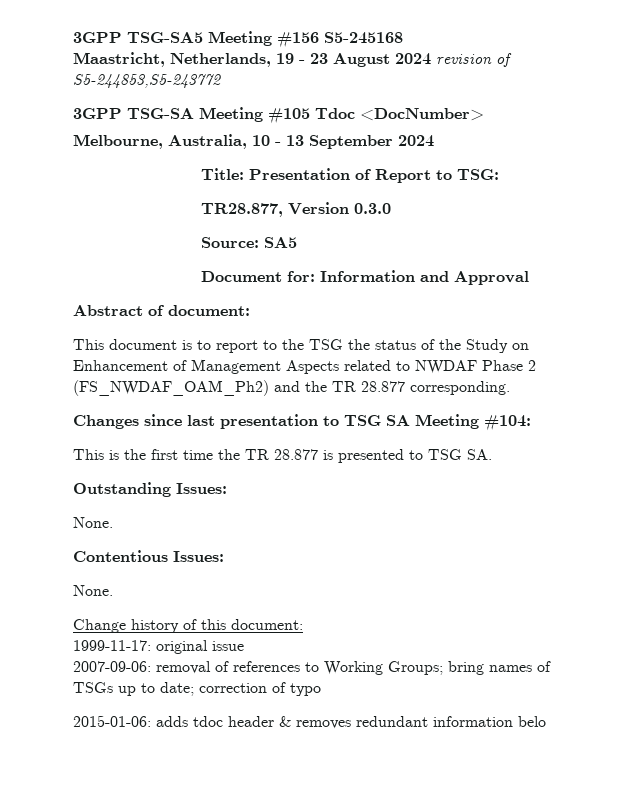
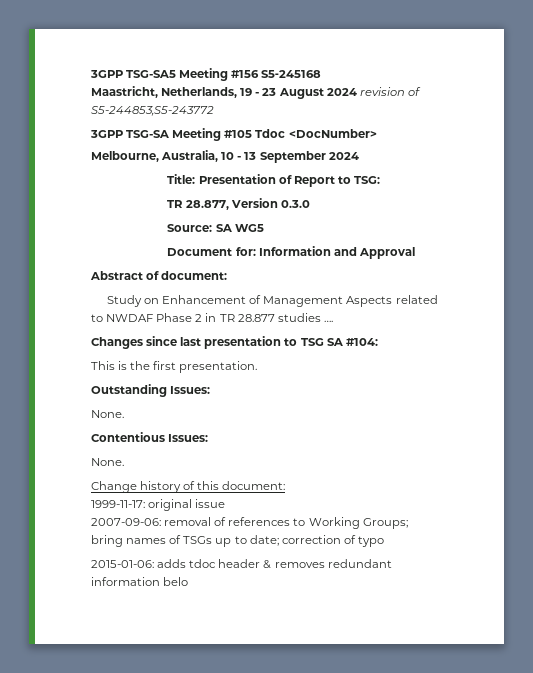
[200,203,283,217] TR28.877, -> [167,200,229,210] TR 28.877,
[263,237,297,248] SA5 -> [215,224,264,232] SA WG5
[73,339,461,353] This document is to report to the TSG the status of the -> (228, 275) none
[73,380,510,396] (FS_NWDAF_OAM_Ph2) and the TR 28.877 corresponding. -> [205,313,333,322] in TR 28.877 studies ….
[415,414,479,429] Meeting -> (343, 342) none
[183,449,492,463] time the TR 28.877 is presented to TSG SA. -> [179,361,258,373] presentation.

